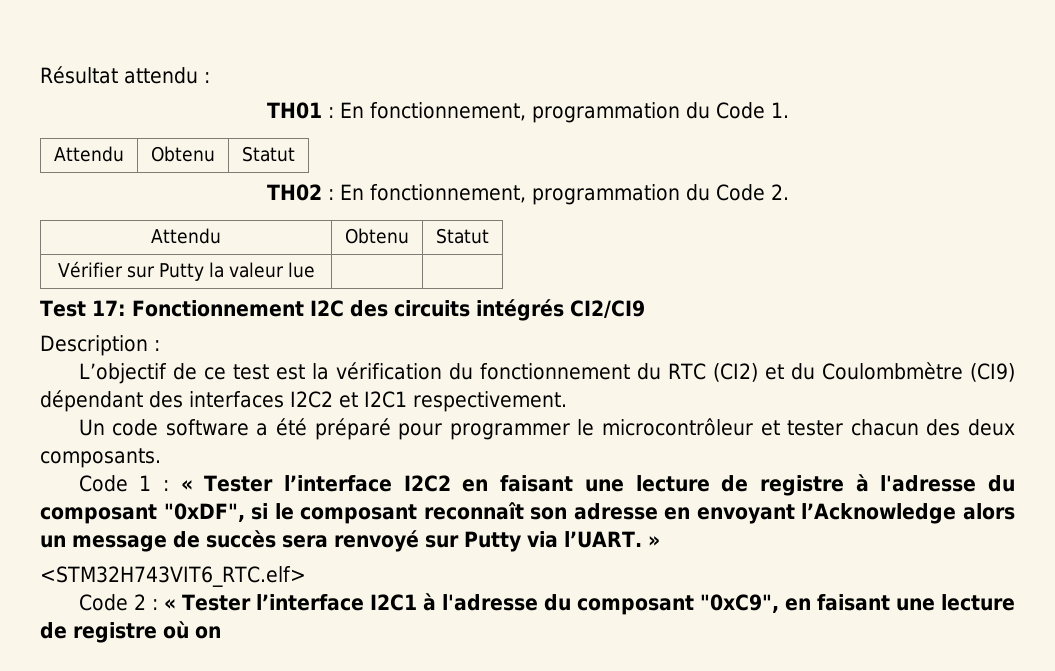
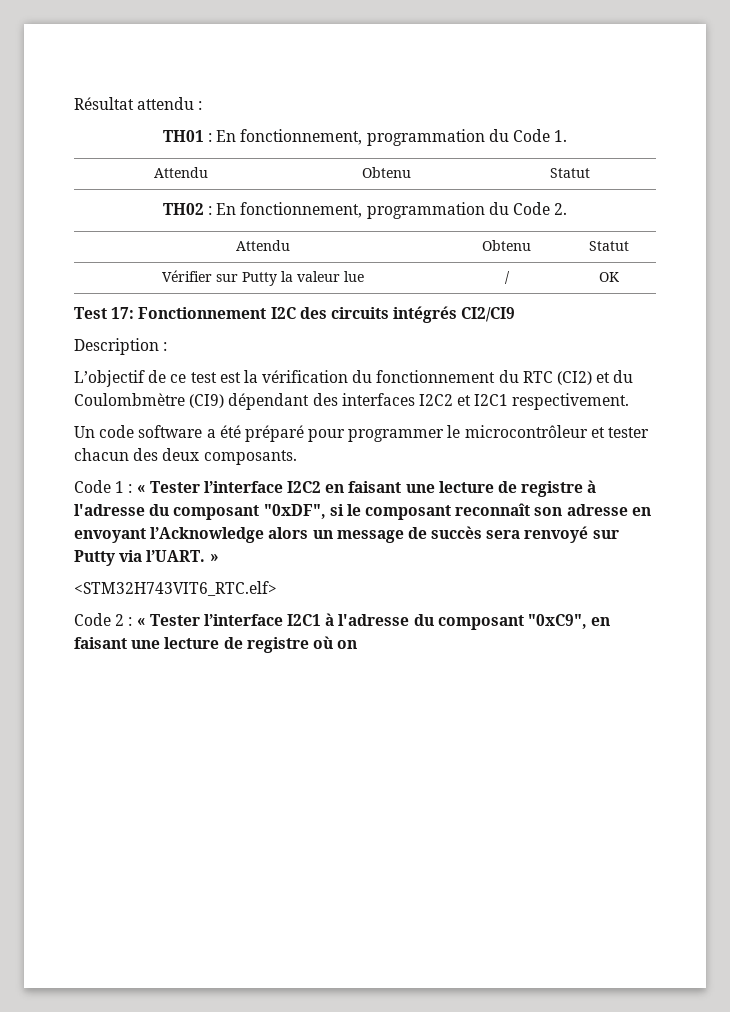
(315, 270) | -> [504,271,510,284] [598,272,619,282] / | OK

